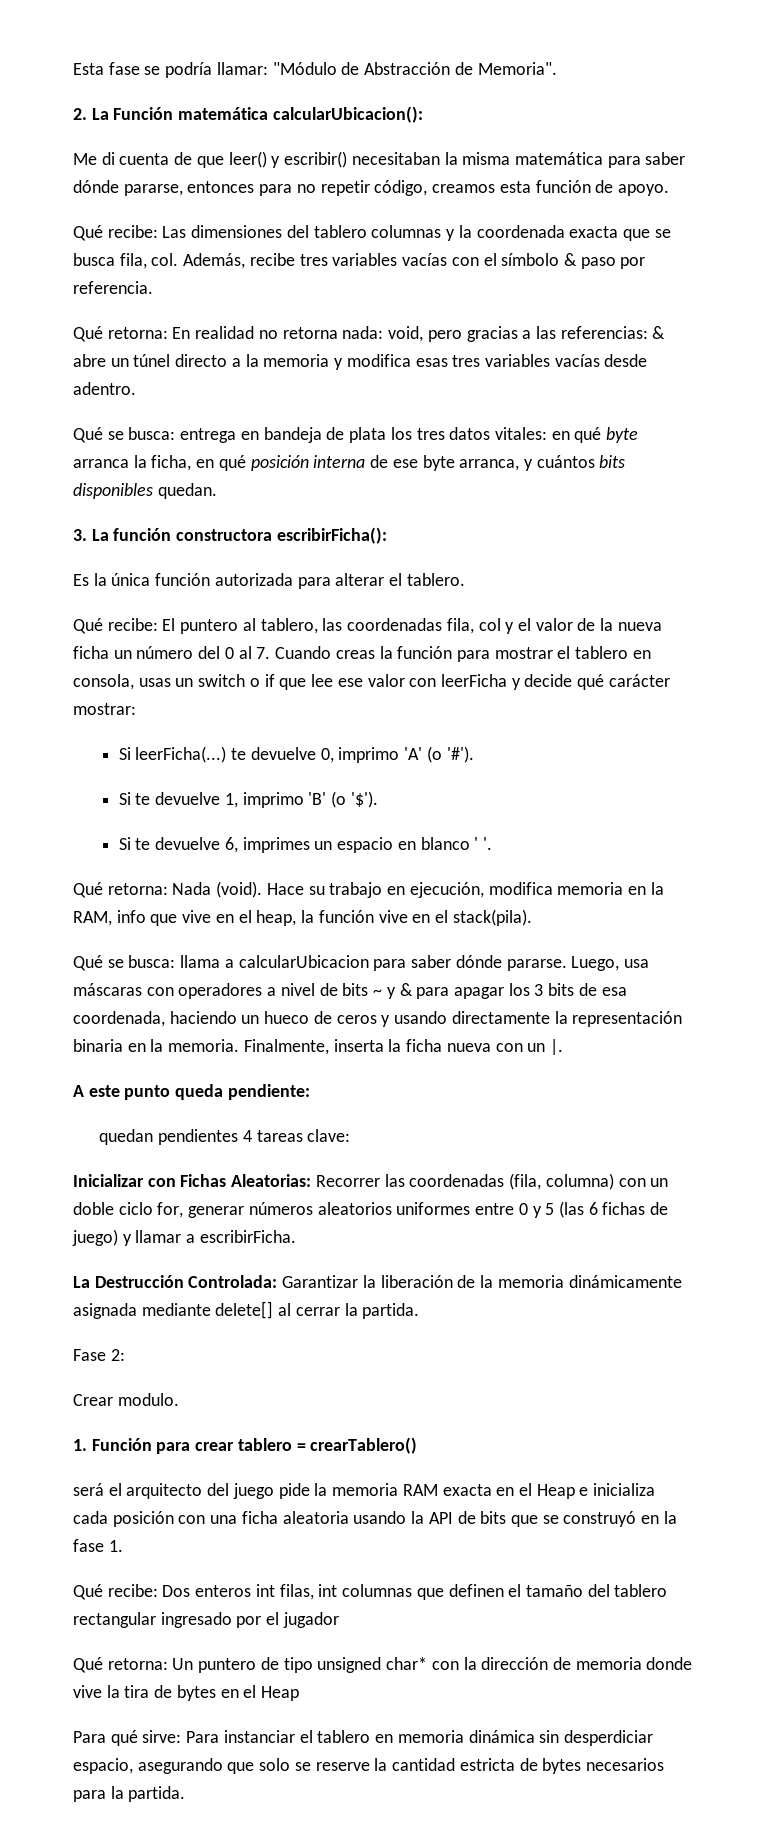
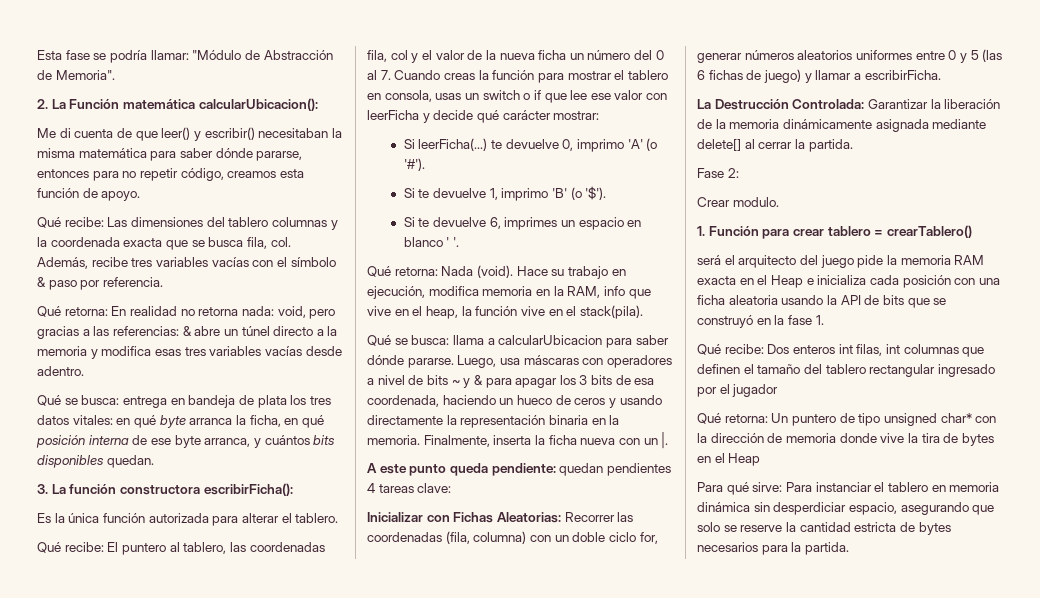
(310, 1092) // -> (556, 469) none

